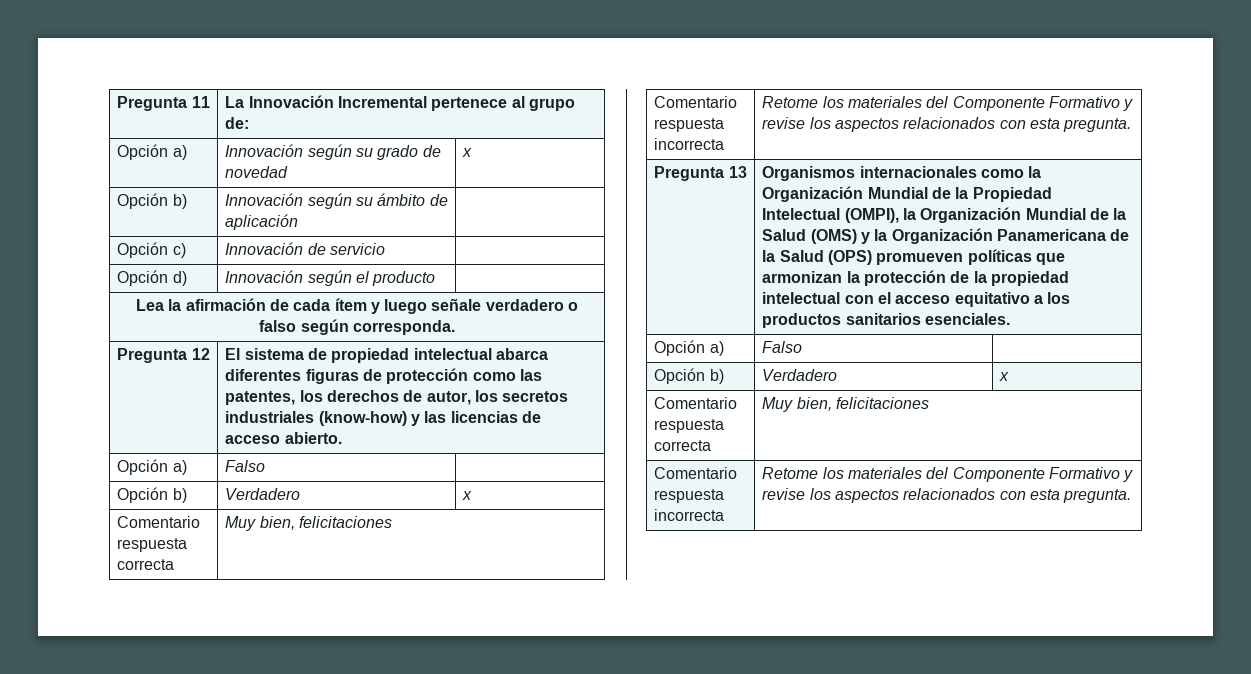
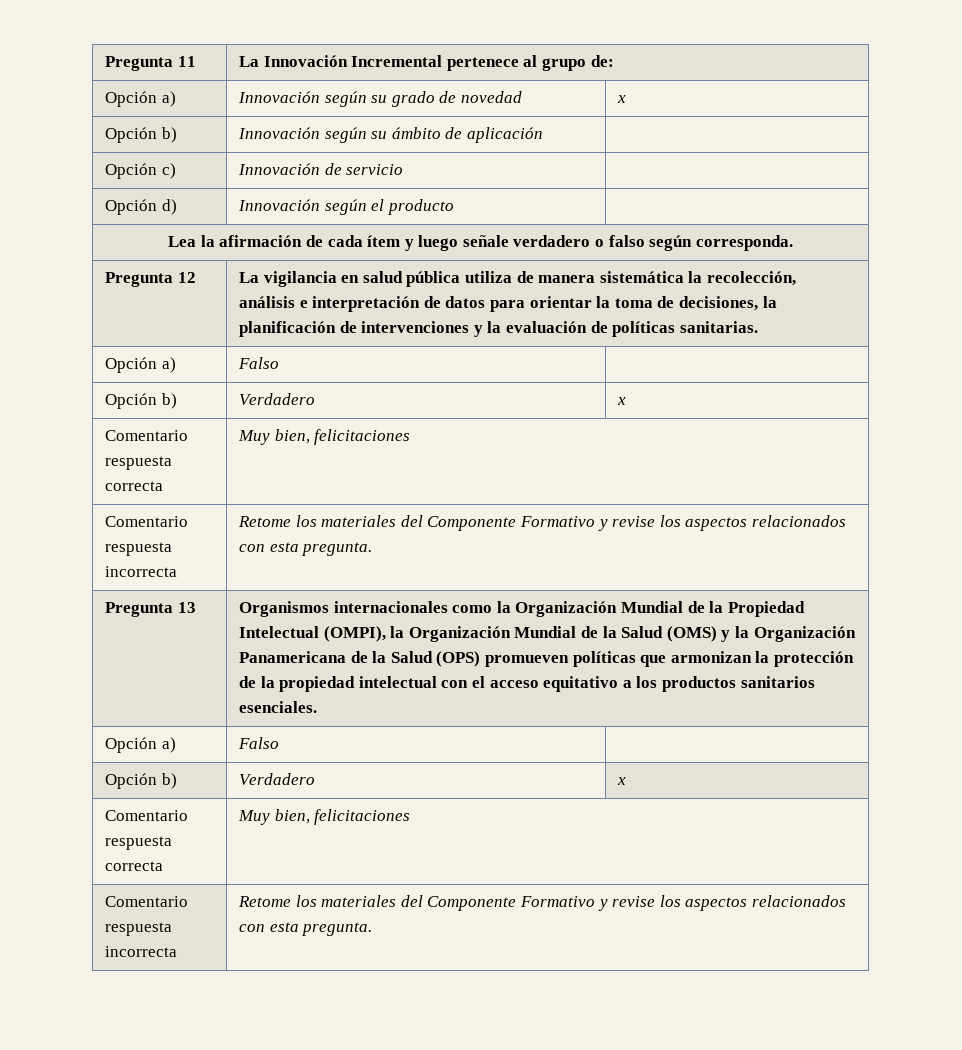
[225,348,548,363] [225,368,542,384] [225,390,569,405] [225,411,541,426] [225,432,342,444] El sistema de propiedad intelectual abarca diferentes figuras de protección como las patentes, los derechos de autor, los secretos industriales (know-how) y las licencias de acceso abierto. -> [239,271,796,287] [239,296,777,312] [239,321,758,337] La vigilancia en salud pública utiliza de manera sistemática la recolección, análisis e interpretación de datos para orientar la toma de decisiones, la planificación de intervenciones y la evaluación de políticas sanitarias.

